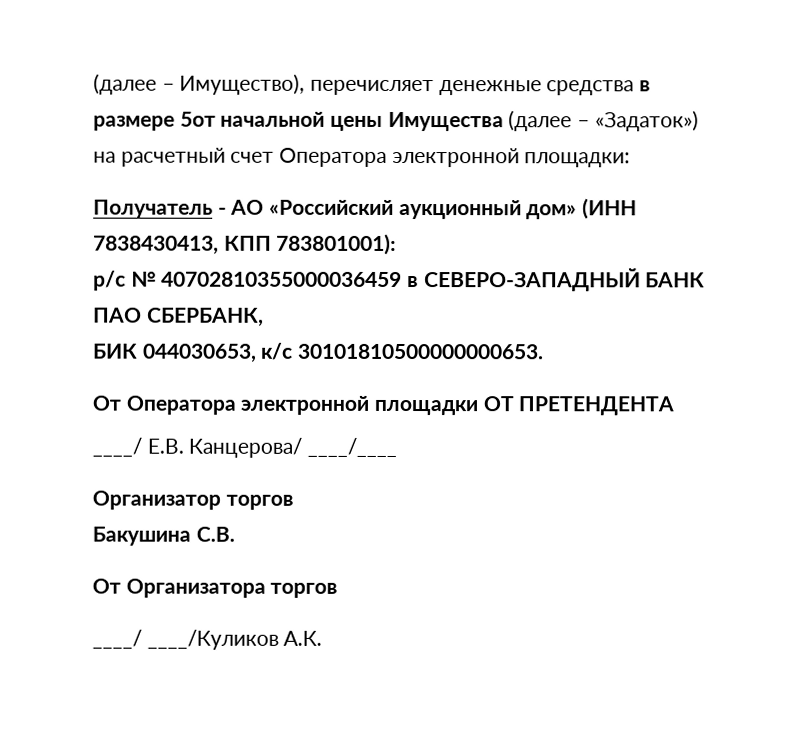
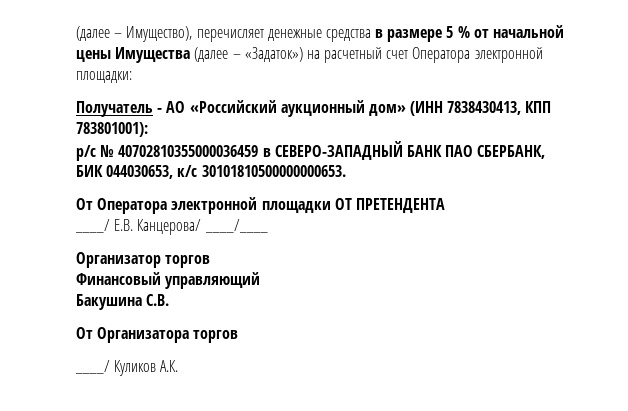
[179,111,216,127] 5от -> [446,26,489,38] 5 % от
(294, 502) none -> [76,272,261,289] // Финансовый управляющий
[146,629,279,650] ____/Куликов -> [114,360,157,376] Куликов

